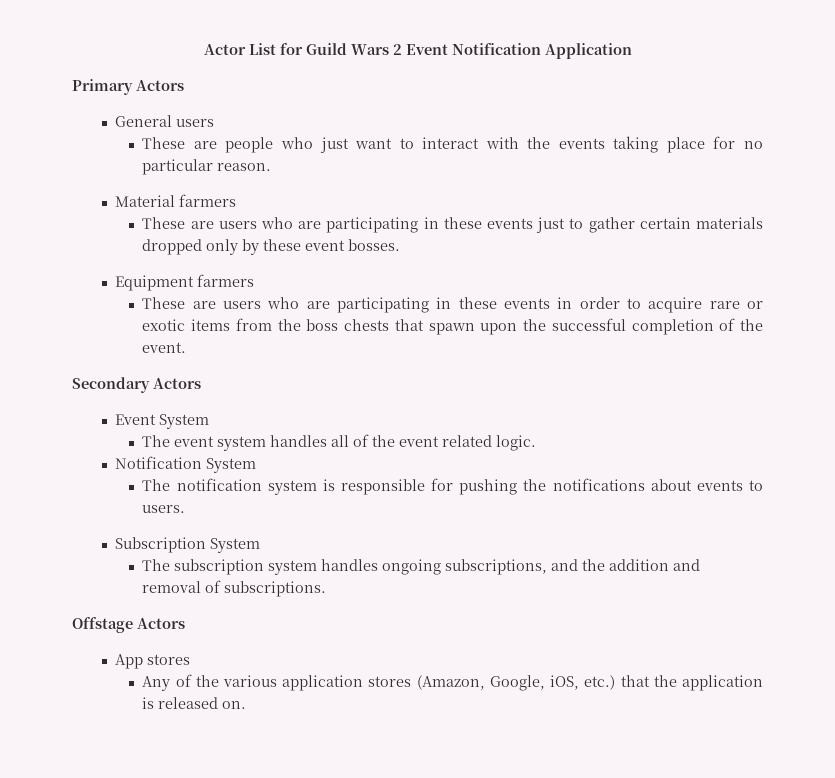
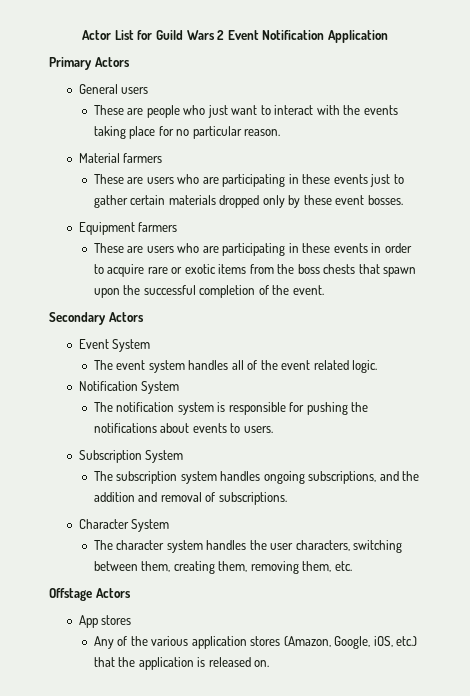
(327, 589) none -> [78,519,170,532] [93,540,403,553] [93,561,352,574] // Character System // The character system handles the user characters, switching between them, creating them, removing them, etc.

